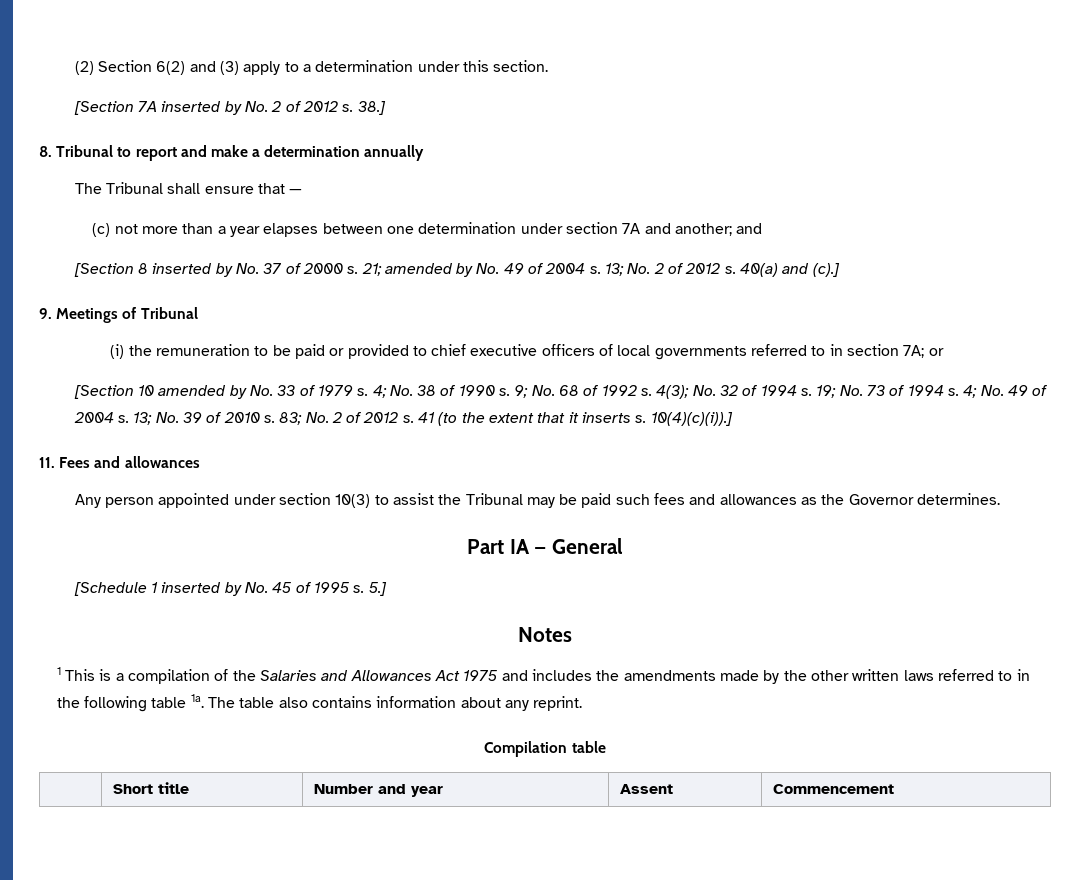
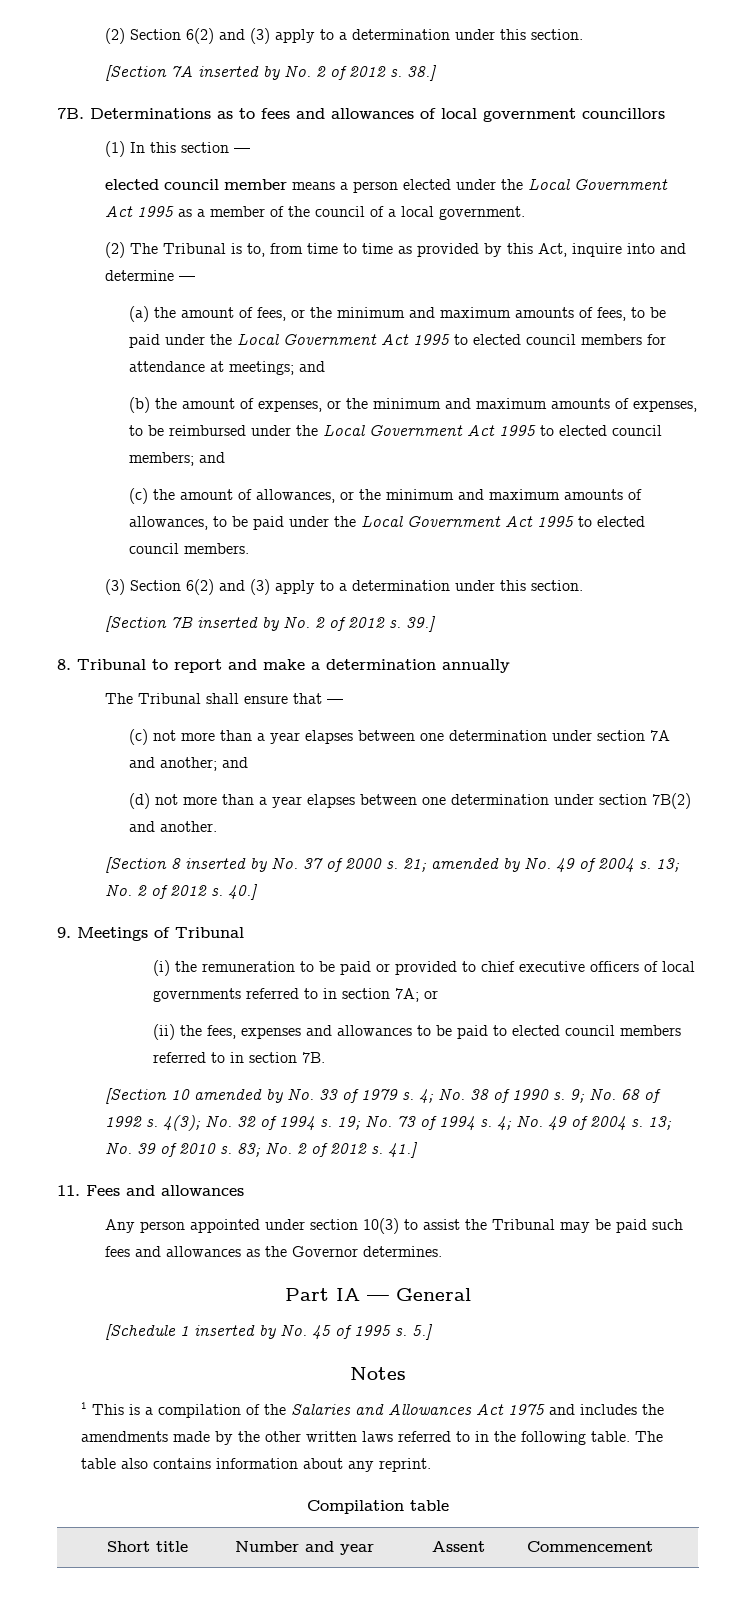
(386, 108) none -> [57,108,665,122] [105,141,251,157] [105,178,669,193] [105,206,526,220] [105,242,687,258] [105,270,196,281] [129,306,667,322] [129,333,667,348] [129,361,326,375] [129,397,698,413] [129,424,663,436] [129,452,226,466] [129,488,643,504] [129,515,646,530] [129,543,250,554] [105,579,584,595] [105,616,437,632] // 7B. Determinations as to fees and allowances of local government councillors // (1) In this section — // elected council member means a person elected under the Local Government Act 1995 as a member of the council of a local government. // (2) The Tribunal is to, from time to time as provided by this Act, inquire into and determine — // (a) the amount of fees, or the minimum and maximum amounts of fees, to be paid under the Local Government Act 1995 to elected council members for attendance at meetings; and // (b) the amount of expenses, or the minimum and maximum amounts of expenses, to be reimbursed under the Local Government Act 1995 to elected council members; and // (c) the amount of allowances, or the minimum and maximum amounts of allowances, to be paid under the Local Government Act 1995 to elected council members. // (3) Section 6(2) and (3) apply to a determination under this section. // [Section 7B inserted by No. 2 of 2012 s. 39.]
(763, 228) none -> [129,793,692,809] [129,821,218,832] // (d) not more than a year elapses between one determination under section 7B(2) and another.
[740,263,840,277] 40(a) and (c).] -> [228,884,259,900] 40.]
(944, 352) none -> [153,1024,682,1040] [153,1052,326,1063] // (ii) the fees, expenses and allowances to be paid to elected council members referred to in section 7B.
[418,412,733,426] 41 (to the extent that it inserts s. 10(4)(c)(i)).] -> [388,1142,419,1158] 41.]
[151,694,204,708] table 1a. -> [591,1431,631,1442] table.

